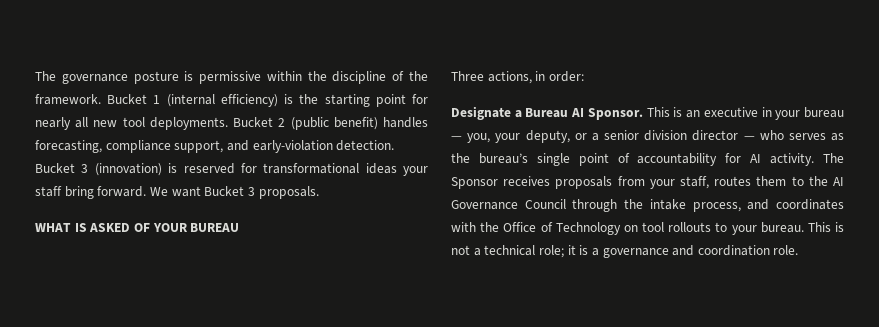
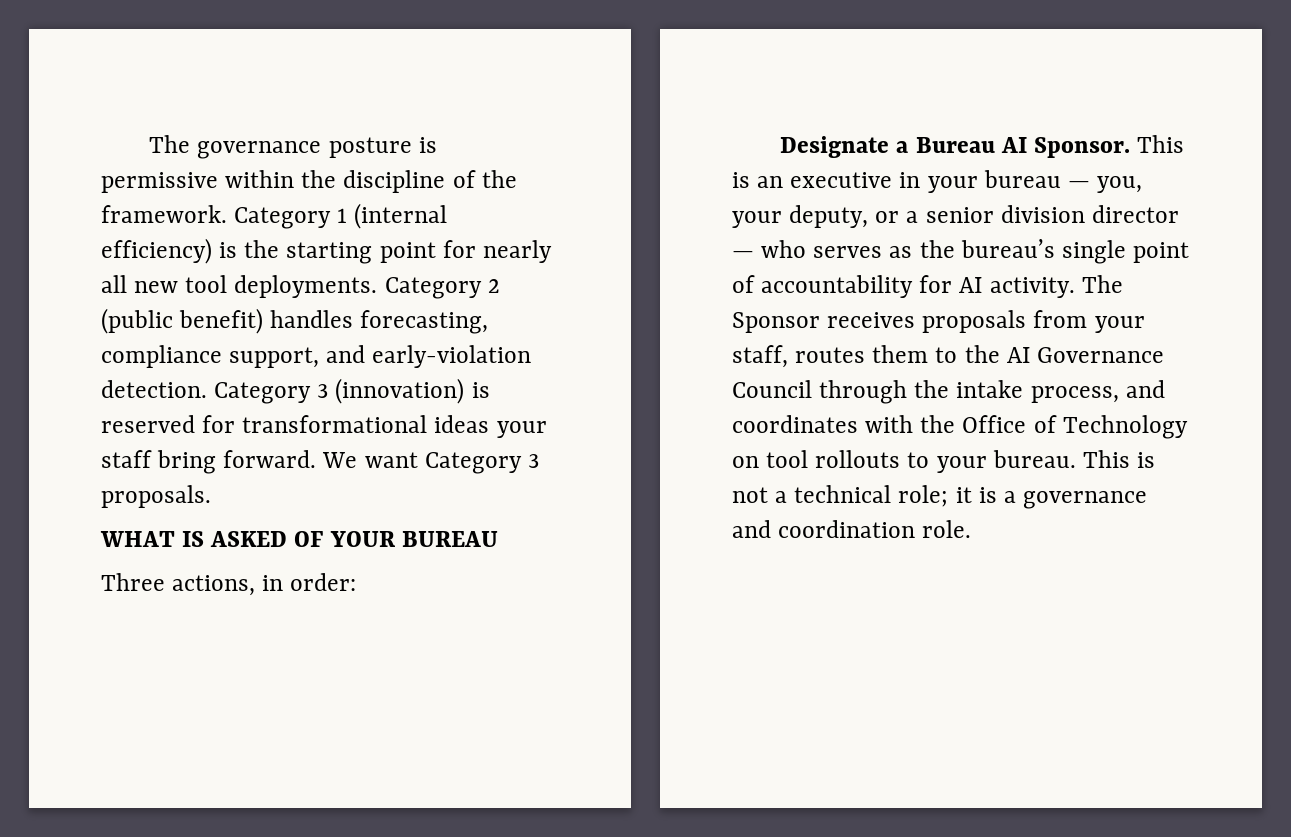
[107,94,148,104] Bucket -> [234,207,332,229] Category
[233,117,274,127] Bucket -> [384,277,482,299] Category
[35,163,75,173] Bucket -> [214,382,312,404] Category
[204,186,245,196] Bucket -> [424,452,522,474] Category

